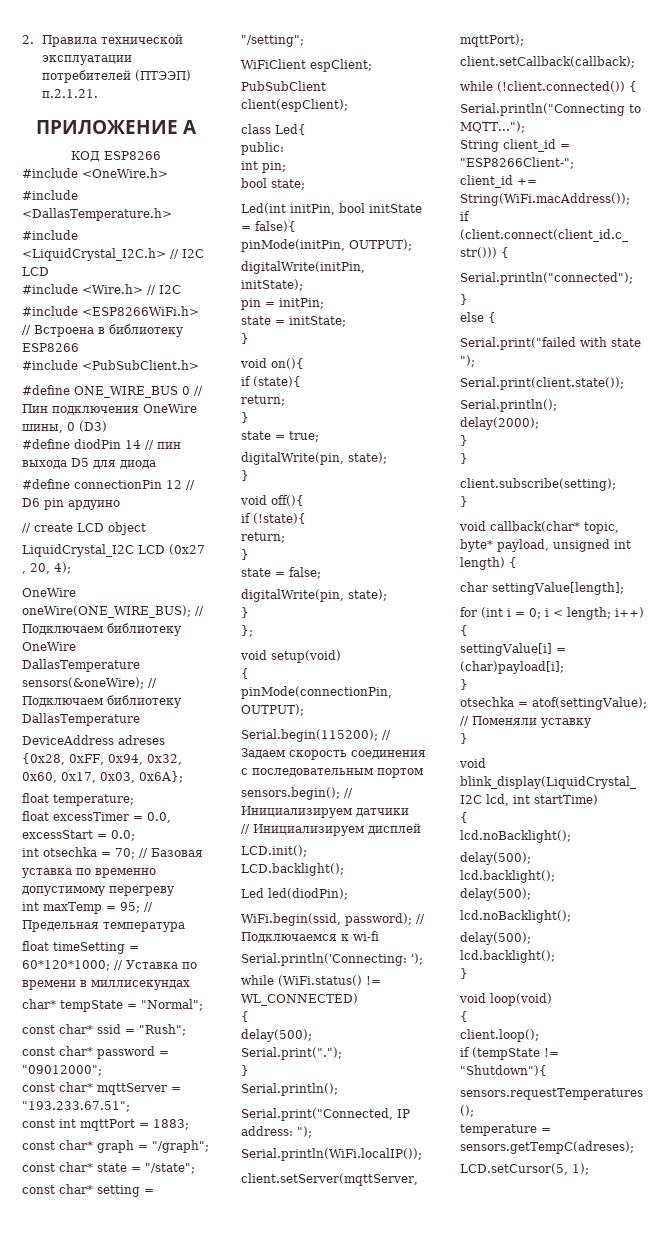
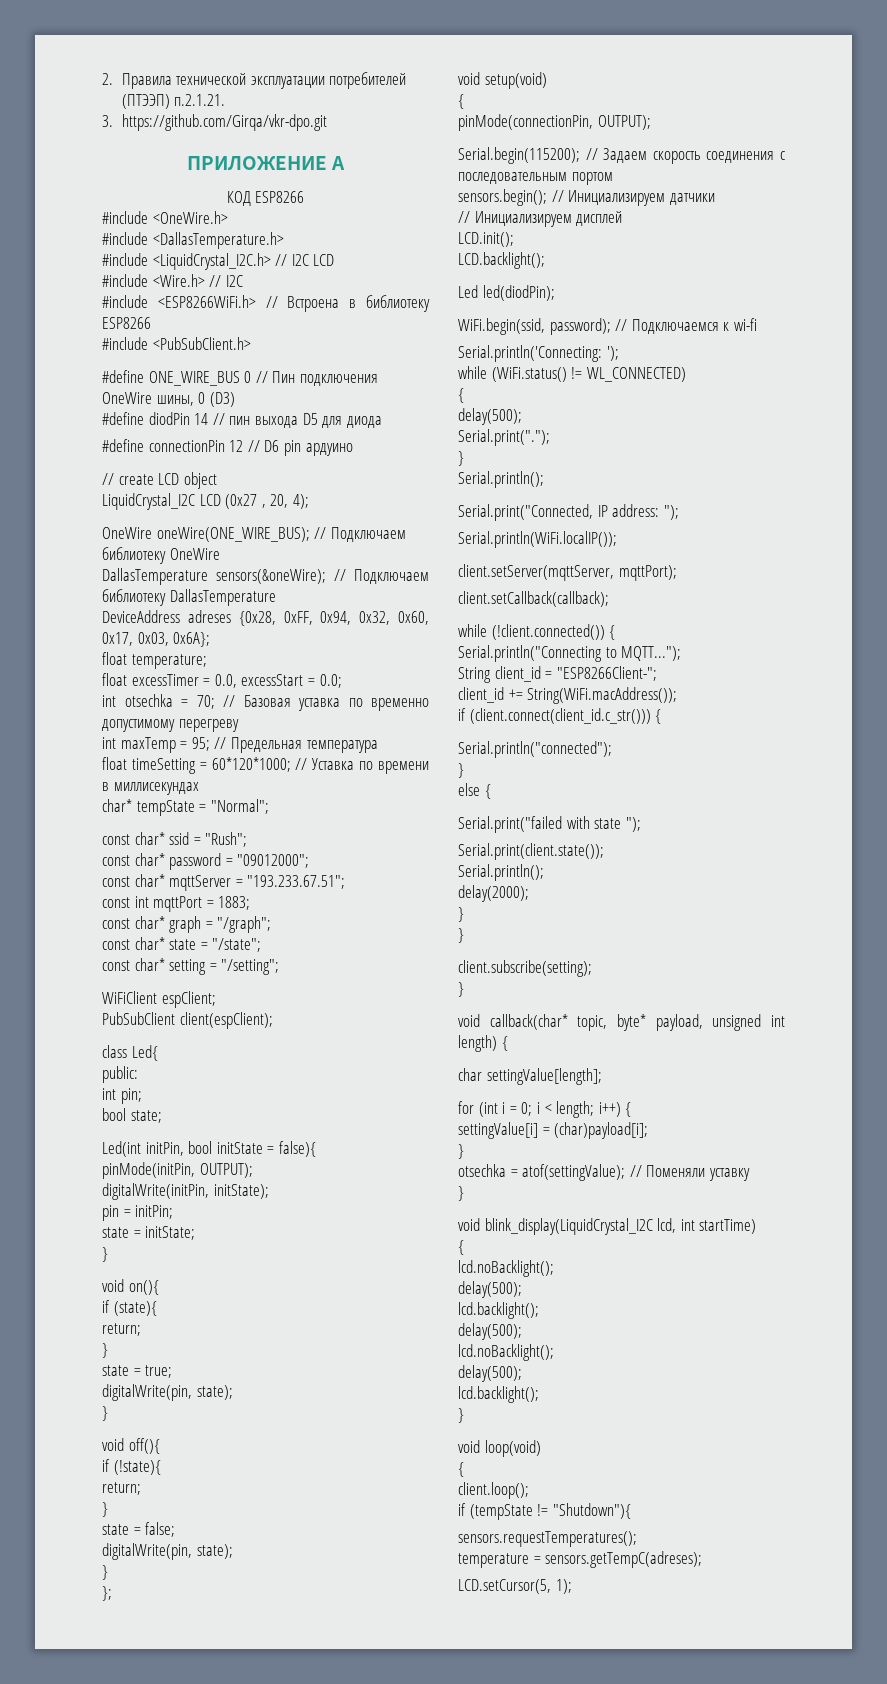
(99, 93) none -> [102,114,327,131] // 3. https://github.com/Girqa/vkr-dpo.git

